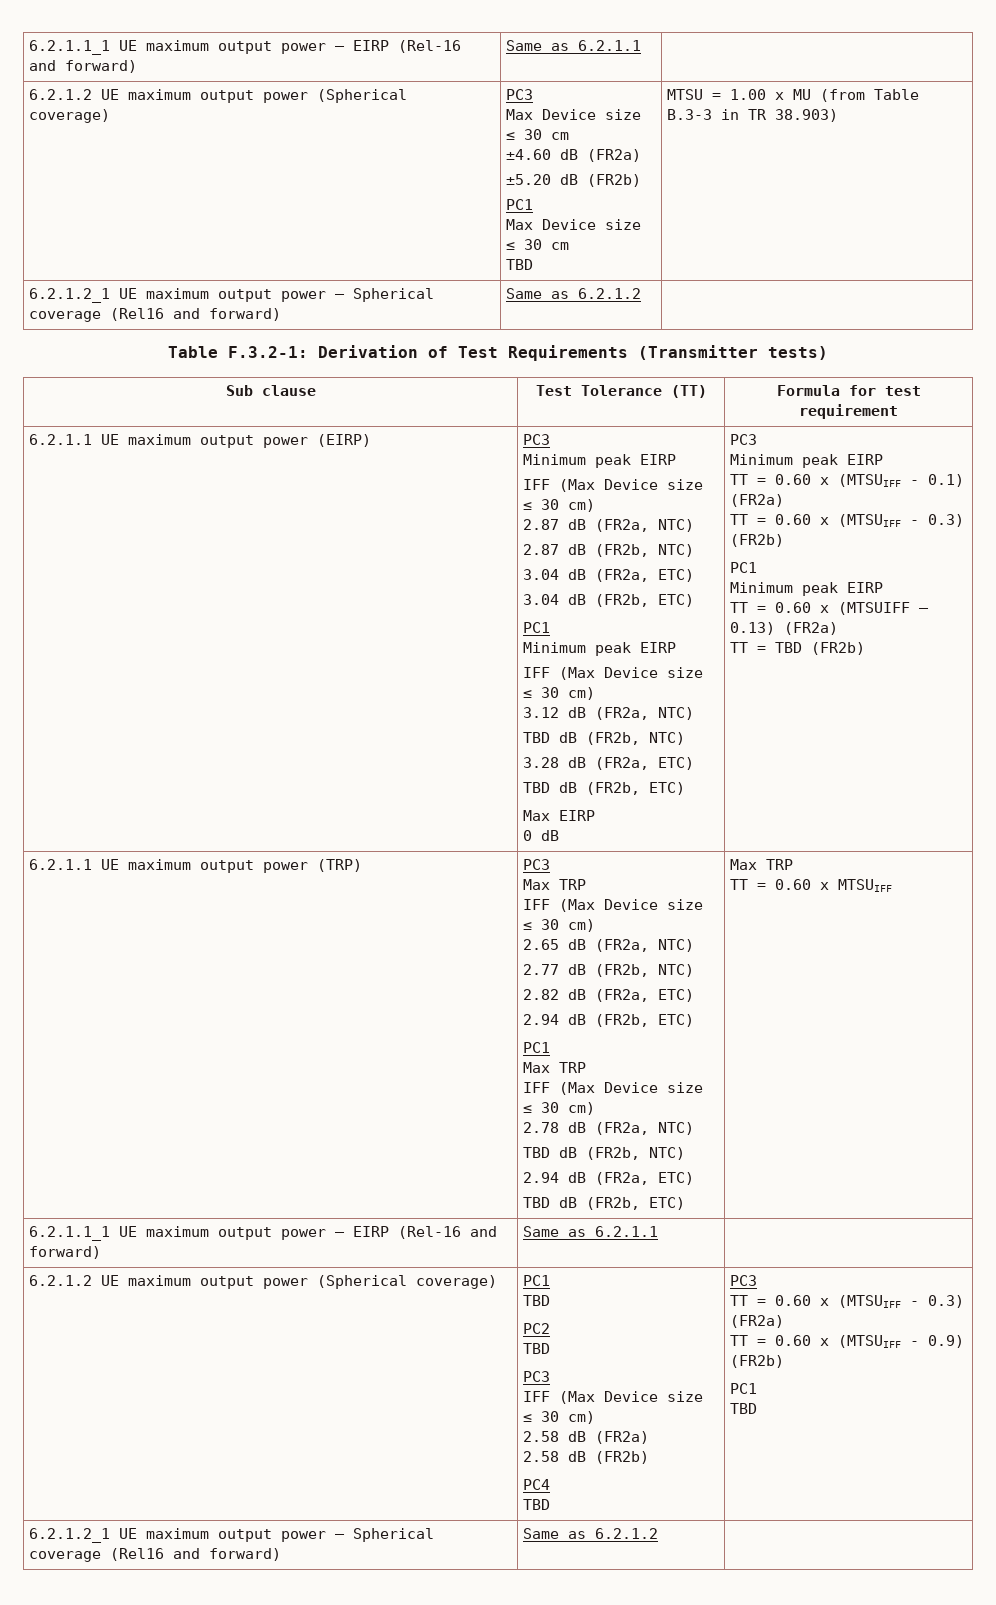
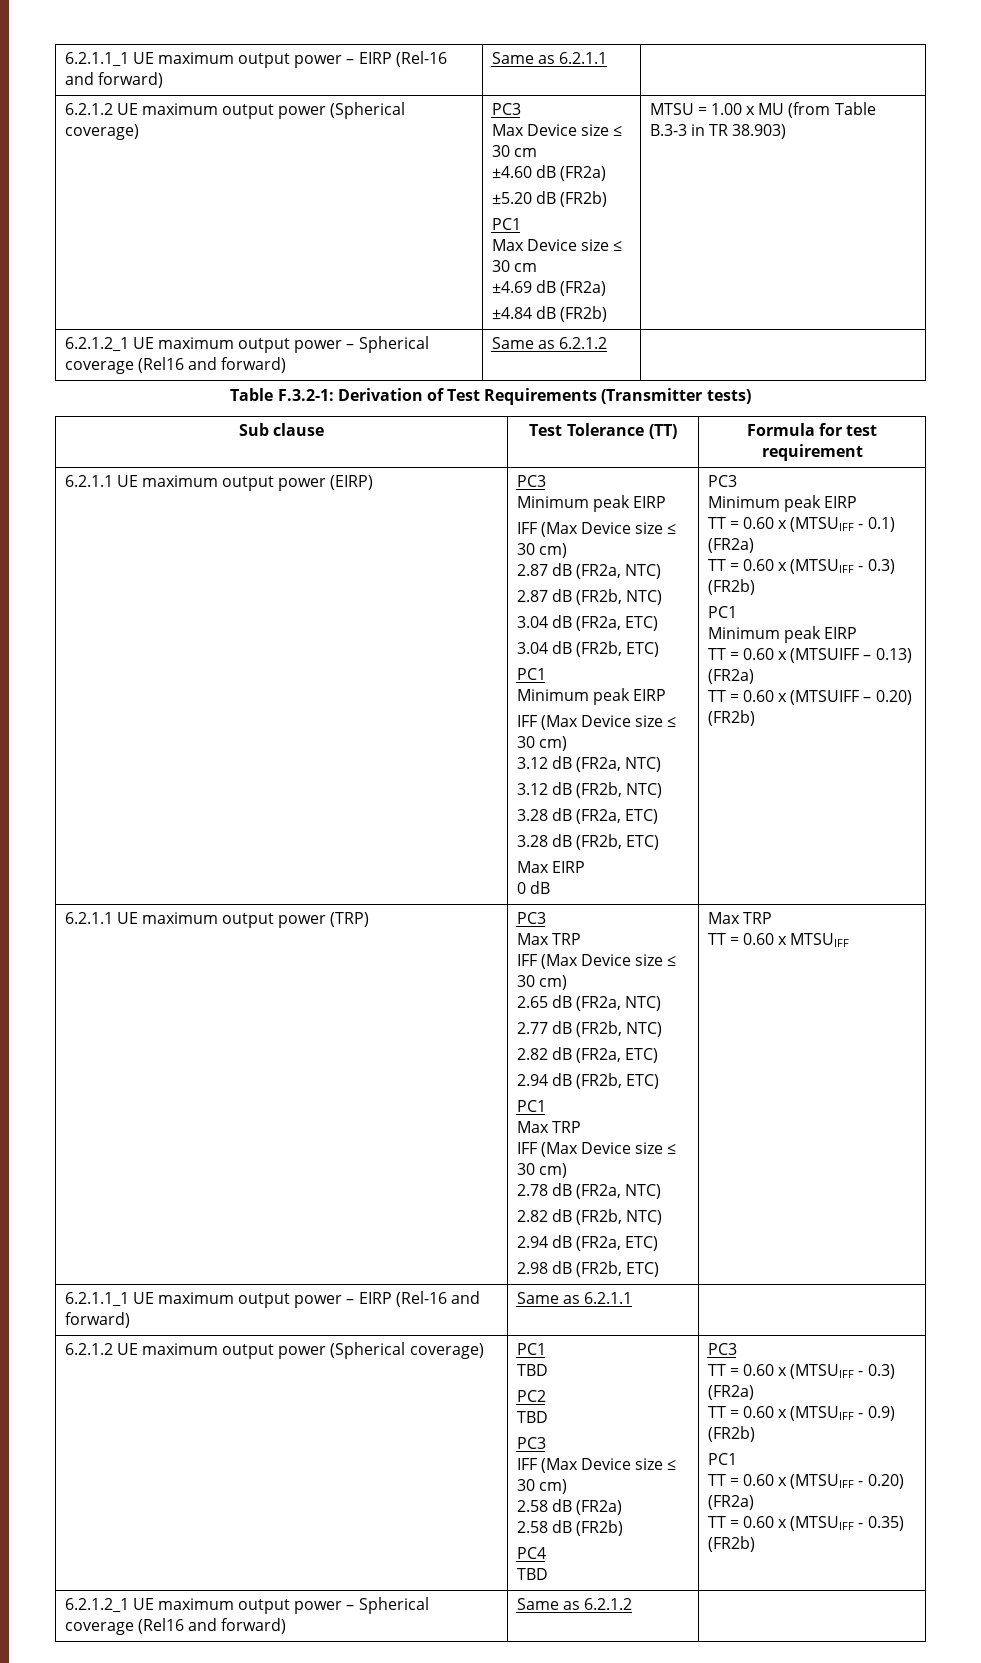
[506,259,534,270] TBD -> [491,280,606,296] [491,306,607,322] ±4.69 dB (FR2a) // ±4.84 dB (FR2b)
[523,732,551,743] TBD -> [516,783,548,795] 3.12
[523,782,551,793] TBD -> [516,835,548,847] 3.28
[775,642,803,653] TBD -> [742,690,912,705] 0.60 x (MTSUIFF – 0.20)
[523,1147,551,1158] TBD -> [516,1210,548,1222] 2.82
[523,1197,551,1208] TBD -> [516,1262,548,1274] 2.98
[730,1403,758,1414] TBD -> [707,1474,904,1489] [707,1495,754,1510] [707,1516,904,1531] [707,1536,755,1552] TT = 0.60 x (MTSUIFF - 0.20) (FR2a) // TT = 0.60 x (MTSUIFF - 0.35) (FR2b)

